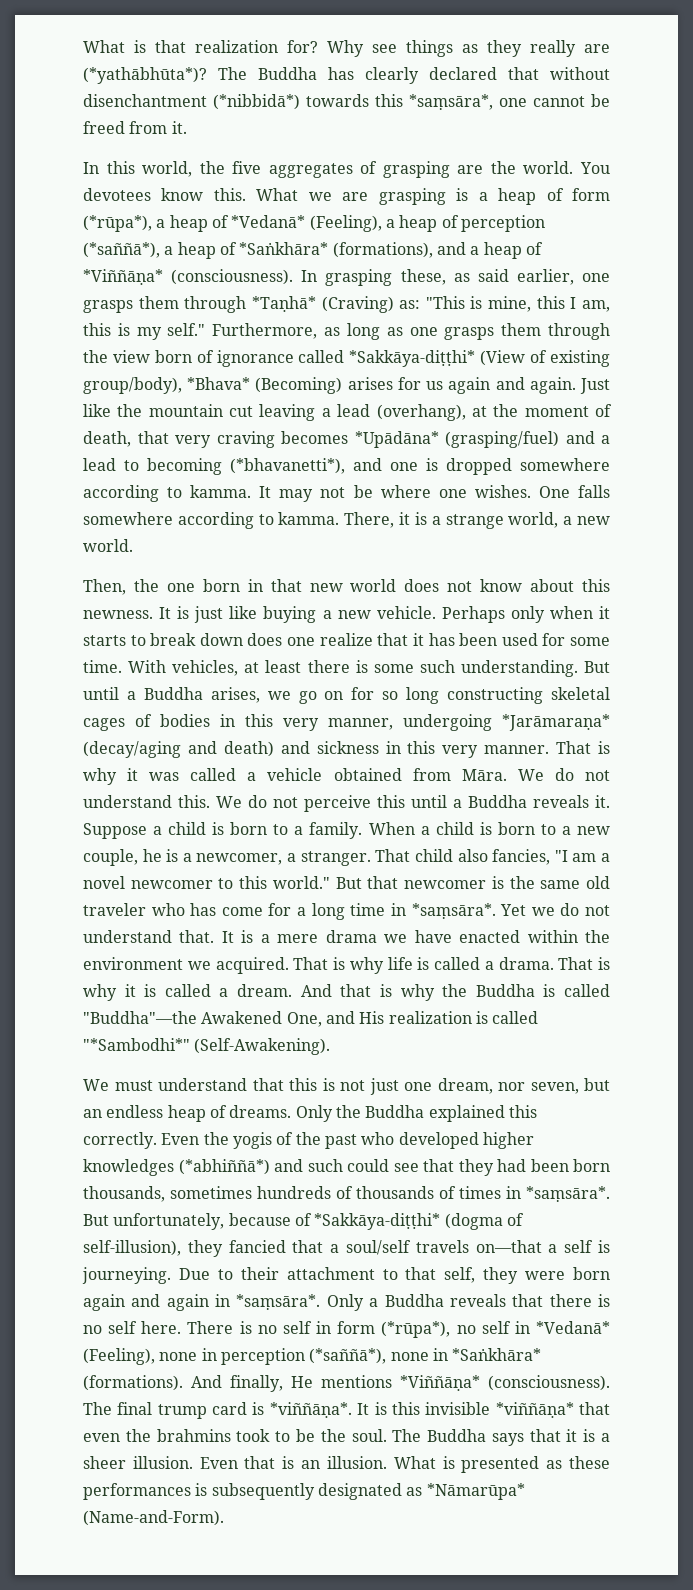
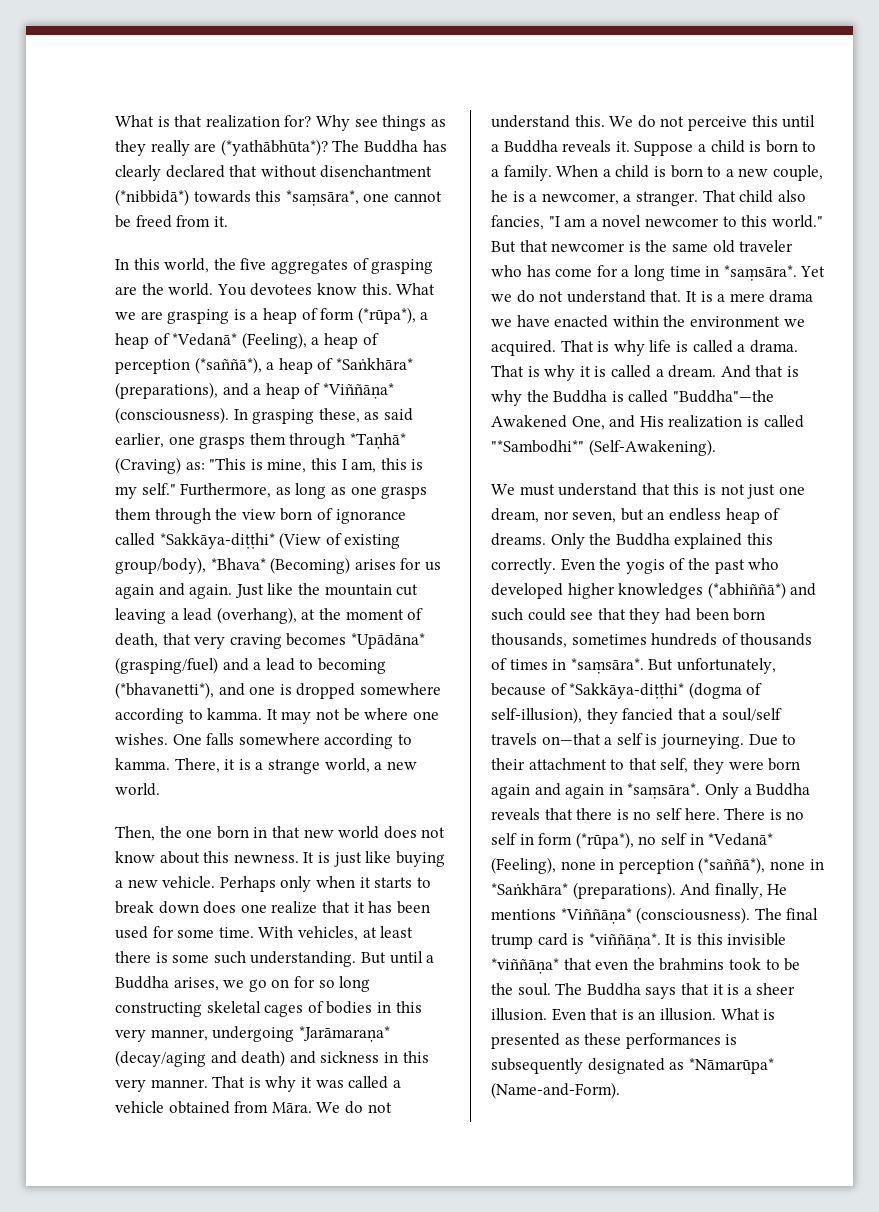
[332,242,433,258] (formations), -> [115,382,218,399] (preparations),
[83,1375,183,1391] (formations). -> [572,882,676,899] (preparations).

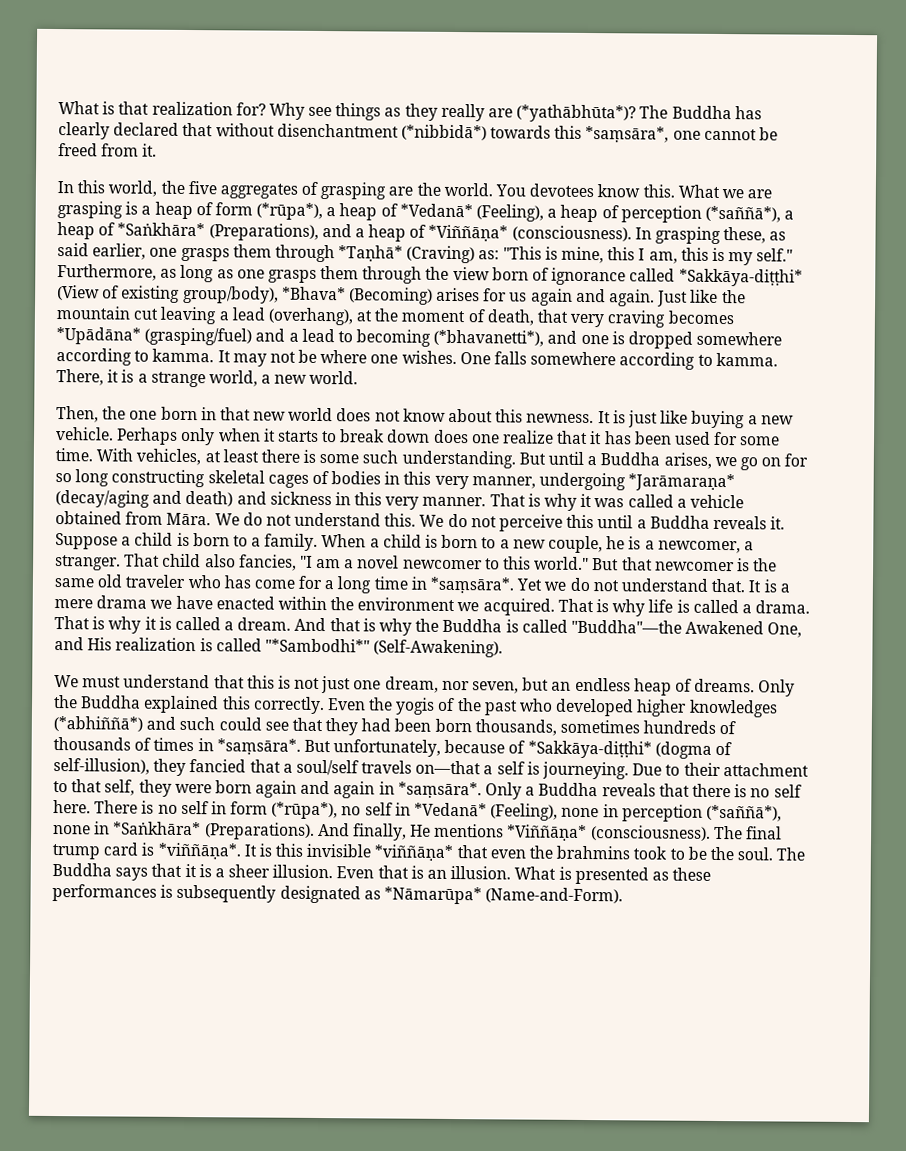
[115,382,218,399] (preparations), -> [208,223,319,241] (Preparations),
[572,882,676,899] (preparations). -> [204,822,315,840] (Preparations).

